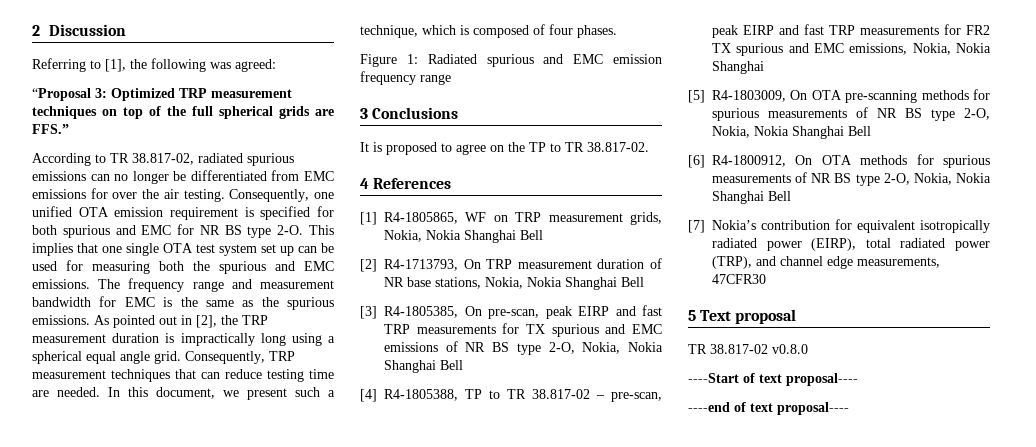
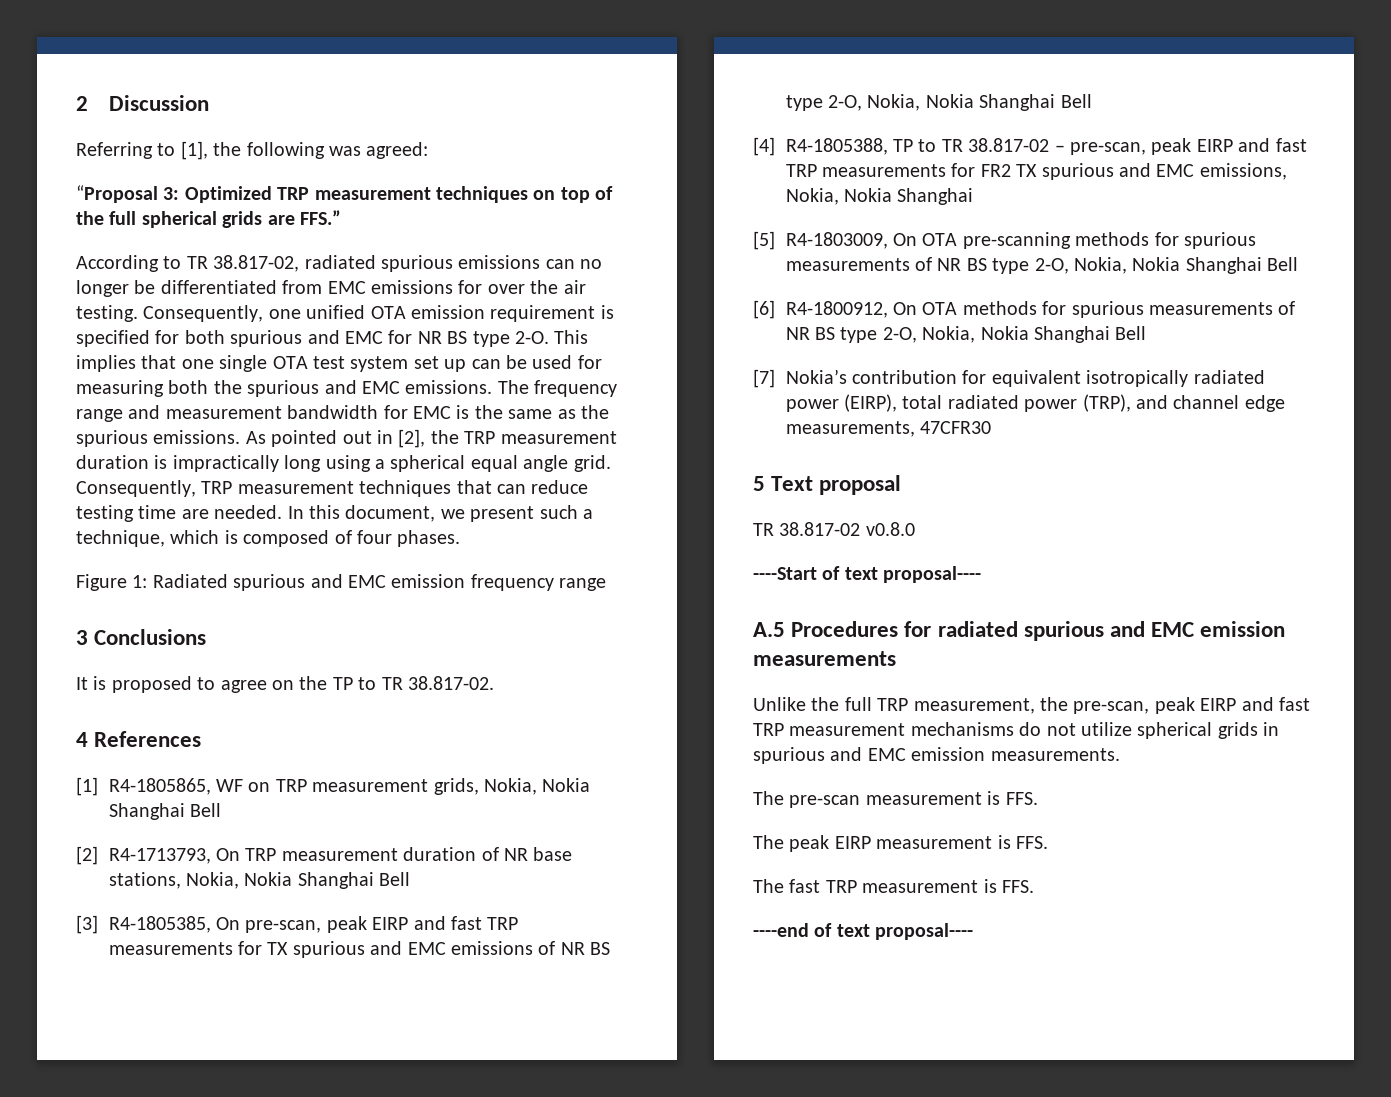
(858, 379) none -> [753,621,1286,641] [753,651,896,666] [753,697,1310,714] [753,722,1280,739] [753,747,1120,764] [753,791,1038,808] [753,835,1048,852] [753,879,1034,893] // A.5 Procedures for radiated spurious and EMC emission measurements // Unlike the full TRP measurement, the pre-scan, peak EIRP and fast TRP measurement mechanisms do not utilize spherical grids in spurious and EMC emission measurements. // The pre-scan measurement is FFS. // The peak EIRP measurement is FFS. // The fast TRP measurement is FFS.

